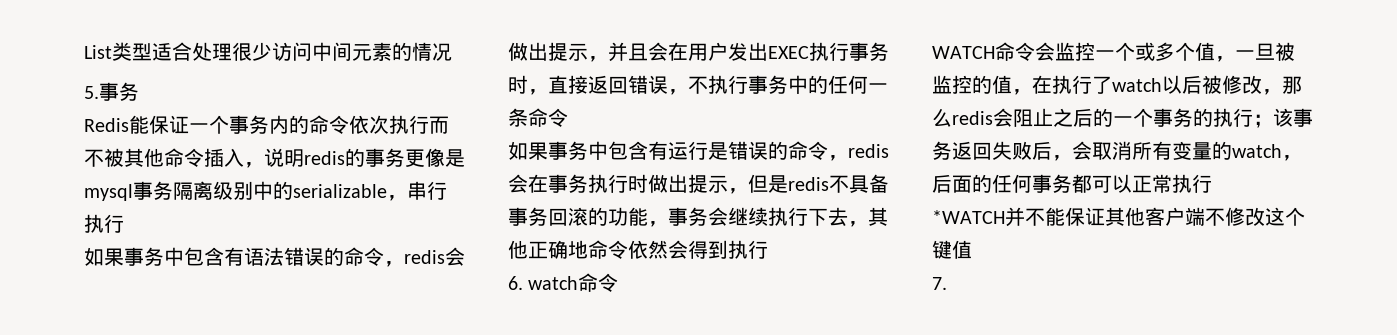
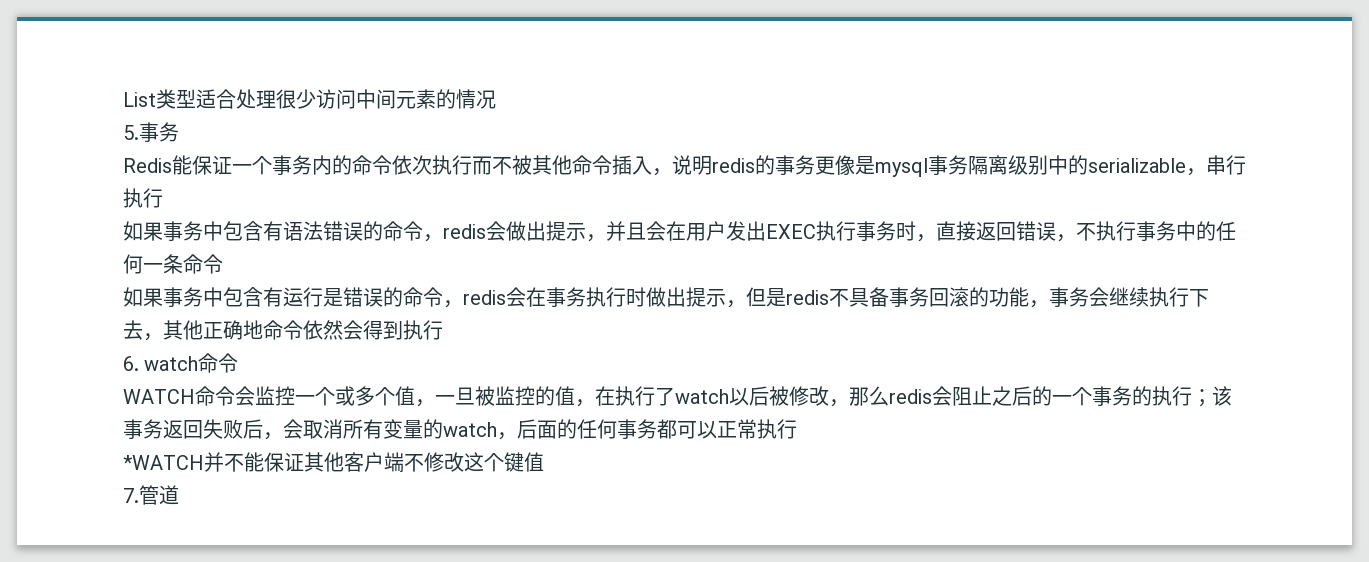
(947, 283) none -> [139,485,179,505] 管道

